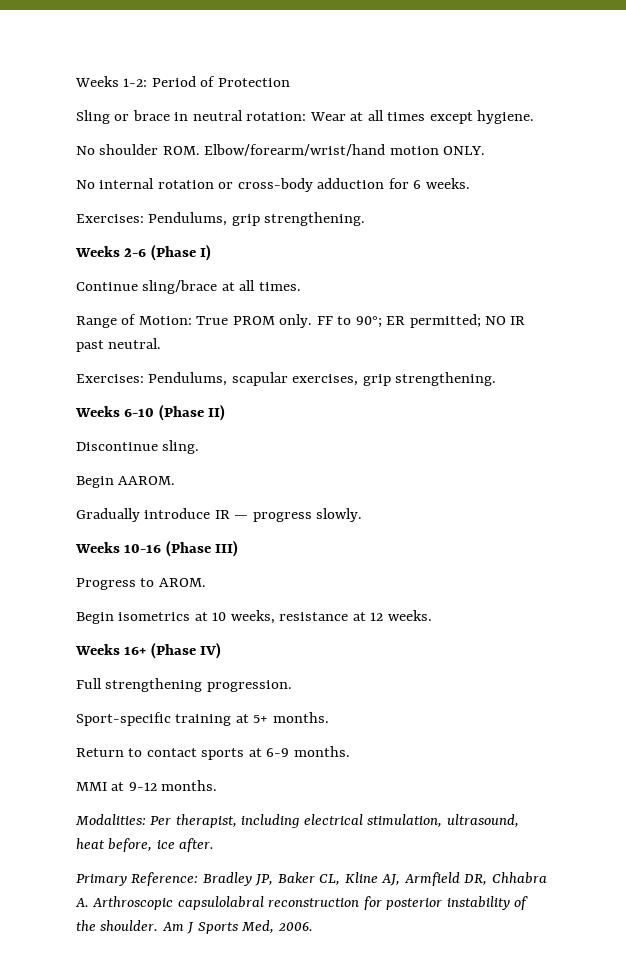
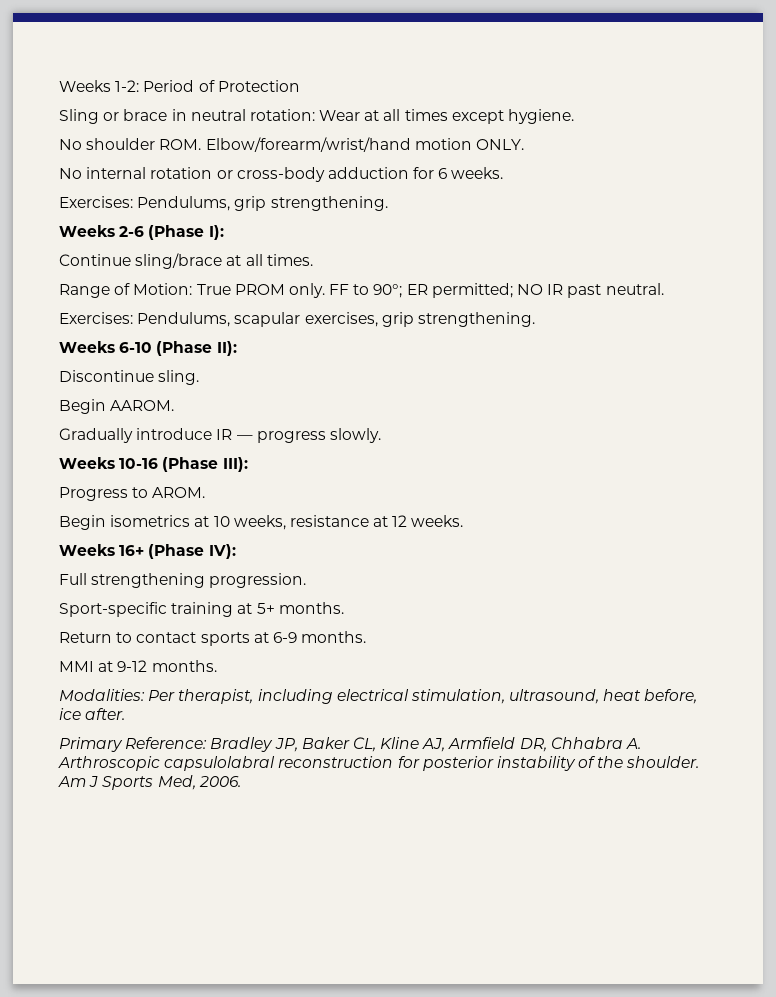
[200,244,212,261] I) -> [208,225,224,240] I):
[208,404,226,421] II) -> [216,341,237,356] II):
[215,540,239,557] III) -> [222,457,248,472] III):
[200,642,222,659] IV) -> [208,544,236,559] IV):

